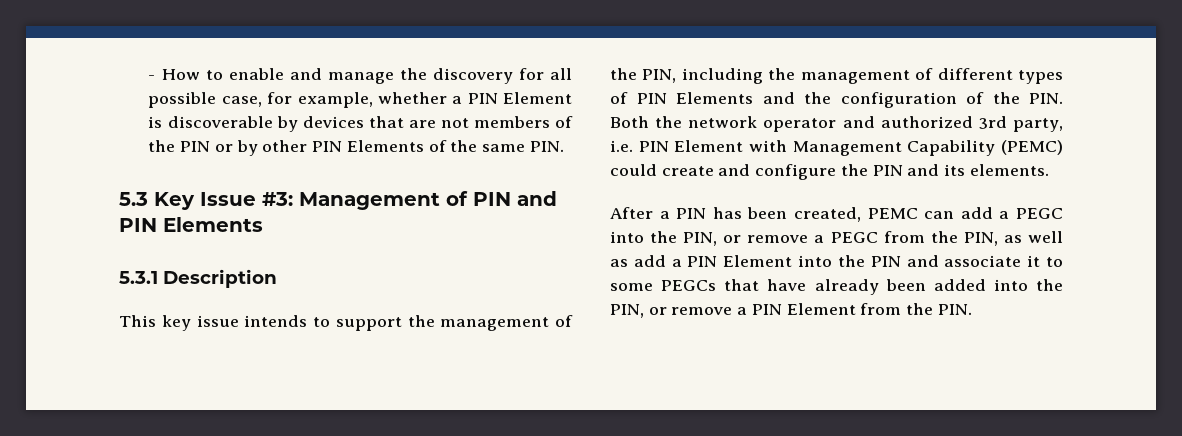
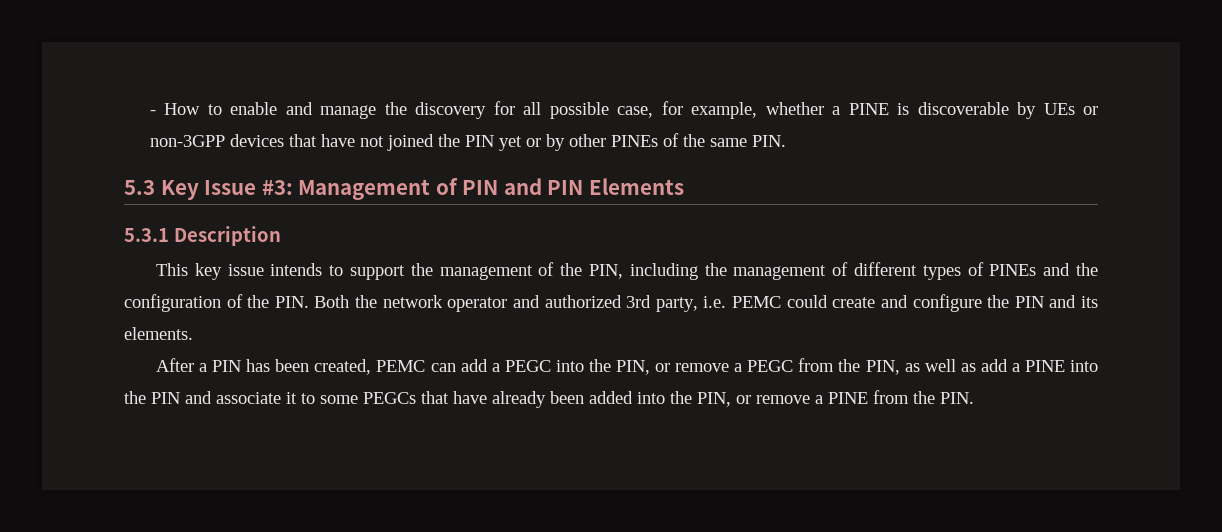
[467,92,572,104] PIN Element -> [848,103,889,115] PINE
[302,116,573,128] [148,140,211,152] devices that are not members of the PIN -> [1043,103,1098,115] [149,134,522,151] UEs or non-3GPP devices that have not joined the PIN yet
[312,140,424,152] PIN Elements -> [610,135,658,147] PINEs
[636,92,753,104] PIN Elements -> [989,264,1037,276] PINEs
[638,140,1063,156] PIN Element with Management Capability (PEMC) -> [732,296,782,308] PEMC
[687,255,793,267] PIN Element -> [1024,360,1065,372] PINE
[751,303,856,315] PIN Element -> [828,392,868,404] PINE

